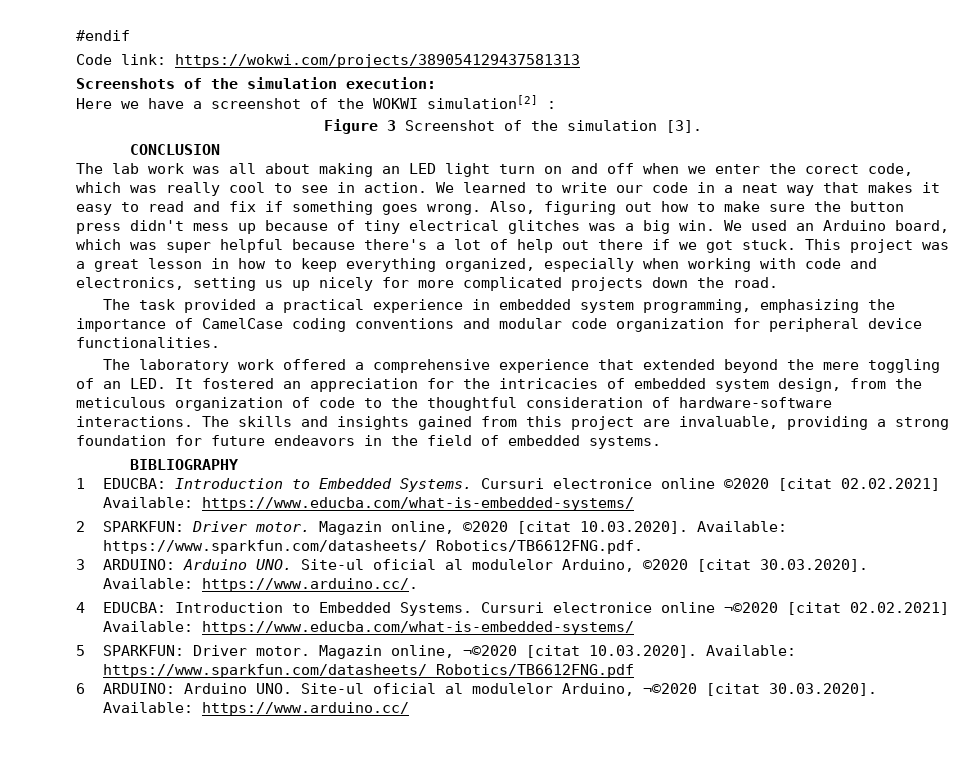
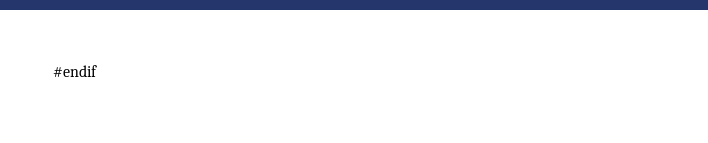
[76,54,580,68] [76,77,436,89] [76,95,556,109] [323,119,702,134] [129,144,220,155] [76,163,913,177] [76,182,940,196] [76,201,904,215] [76,220,949,234] [76,239,949,253] [76,258,877,272] [76,277,778,291] [102,299,895,313] [76,318,922,332] [76,337,220,348] [102,359,940,373] [76,378,922,392] [76,397,832,411] [76,416,949,430] [76,435,661,449] [129,459,238,470] [76,478,940,492] [102,497,634,511] [76,521,787,535] [102,540,643,554] [76,559,868,572] [102,578,418,592] [76,602,949,616] [102,621,634,635] [76,645,796,659] [102,664,634,678] [76,683,877,696] [102,702,409,716] // Code link: https://wokwi.com/projects/389054129437581313 // Screenshots of the simulation execution: // Here we have a screenshot of the WOKWI simulation[2] : // Figure 3 Screenshot of the simulation [3]. // CONCLUSION // The lab work was all about making an LED light turn on and off when we enter the corect code, which was really cool to see in action. We learned to write our code in a neat way that makes it easy to read and fix if something goes wrong. Also, figuring out how to make sure the button press didn't mess up because of tiny electrical glitches was a big win. We used an Arduino board, which was super helpful because there's a lot of help out there if we got stuck. This project was a great lesson in how to keep everything organized, especially when working with code and electronics, setting us up nicely for more complicated projects down the road. // The task provided a practical experience in embedded system programming, emphasizing the importance of CamelCase coding conventions and modular code organization for peripheral device functionalities. // The laboratory work offered a comprehensive experience that extended beyond the mere toggling of an LED. It fostered an appreciation for the intricacies of embedded system design, from the meticulous organization of code to the thoughtful consideration of hardware-software interactions. The skills and insights gained from this project are invaluable, providing a strong foundation for future endeavors in the field of embedded systems. // BIBLIOGRAPHY // 1 EDUCBA: Introduction to Embedded Systems. Cursuri electronice online ©2020 [citat 02.02.2021] Available: https://www.educba.com/what-is-embedded-systems/ // 2 SPARKFUN: Driver motor. Magazin online, ©2020 [citat 10.03.2020]. Available: https://www.sparkfun.com/datasheets/ Robotics/TB6612FNG.pdf. // 3 ARDUINO: Arduino UNO. Site-ul oficial al modulelor Arduino, ©2020 [citat 30.03.2020]. Available: https://www.arduino.cc/. // 4 EDUCBA: Introduction to Embedded Systems. Cursuri electronice online ¬©2020 [citat 02.02.2021] Available: https://www.educba.com/what-is-embedded-systems/ // 5 SPARKFUN: Driver motor. Magazin online, ¬©2020 [citat 10.03.2020]. Available: https://www.sparkfun.com/datasheets/ Robotics/TB6612FNG.pdf // 6 ARDUINO: Arduino UNO. Site-ul oficial al modulelor Arduino, ¬©2020 [citat 30.03.2020]. Available: https://www.arduino.cc/ -> (97, 71) none

